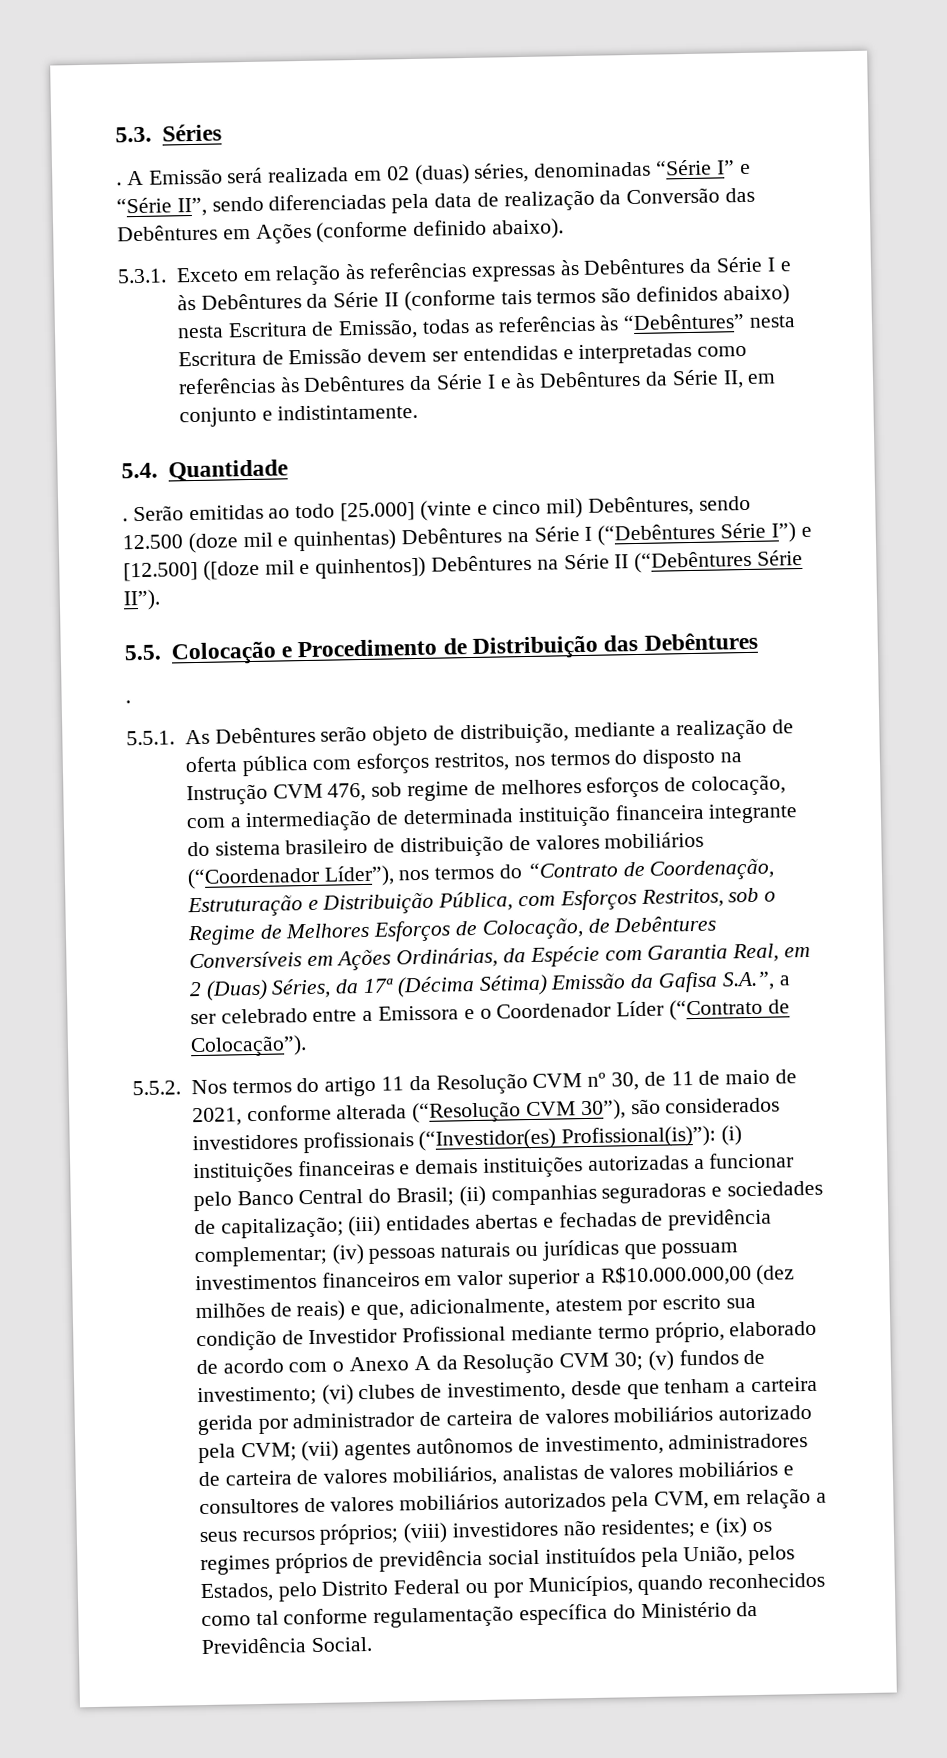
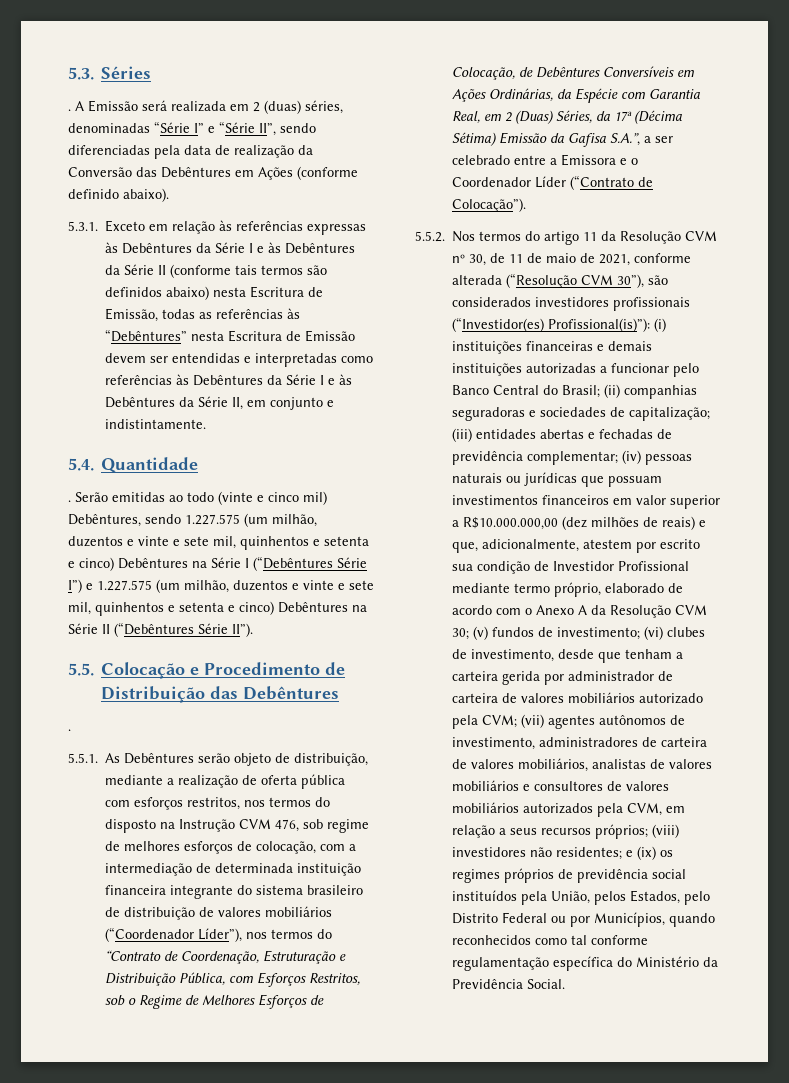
[386,166,410,181] 02 -> [253,102,260,112] 2
[340,501,416,522] [25.000] -> (214, 497) none
[122,529,398,554] 12.500 (doze mil e quinhentas) -> [185,513,317,527] [68,536,369,550] [68,557,114,571] 1.227.575 (um milhão, duzentos e vinte e sete mil, quinhentos e setenta e cinco)
[123,556,427,582] [12.500] ([doze mil e quinhentos]) -> [97,579,374,593] [68,601,274,616] 1.227.575 (um milhão, duzentos e vinte e sete mil, quinhentos e setenta e cinco)

